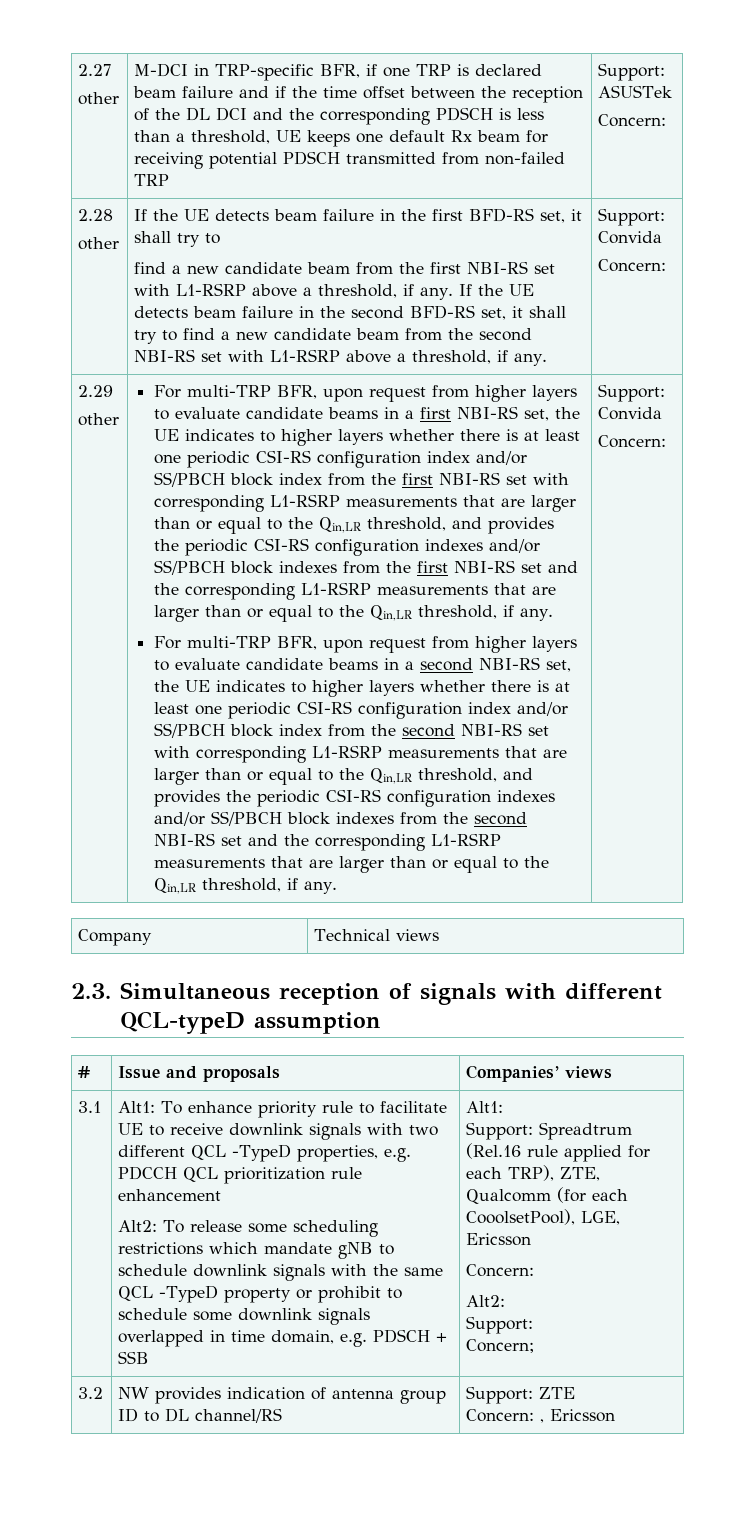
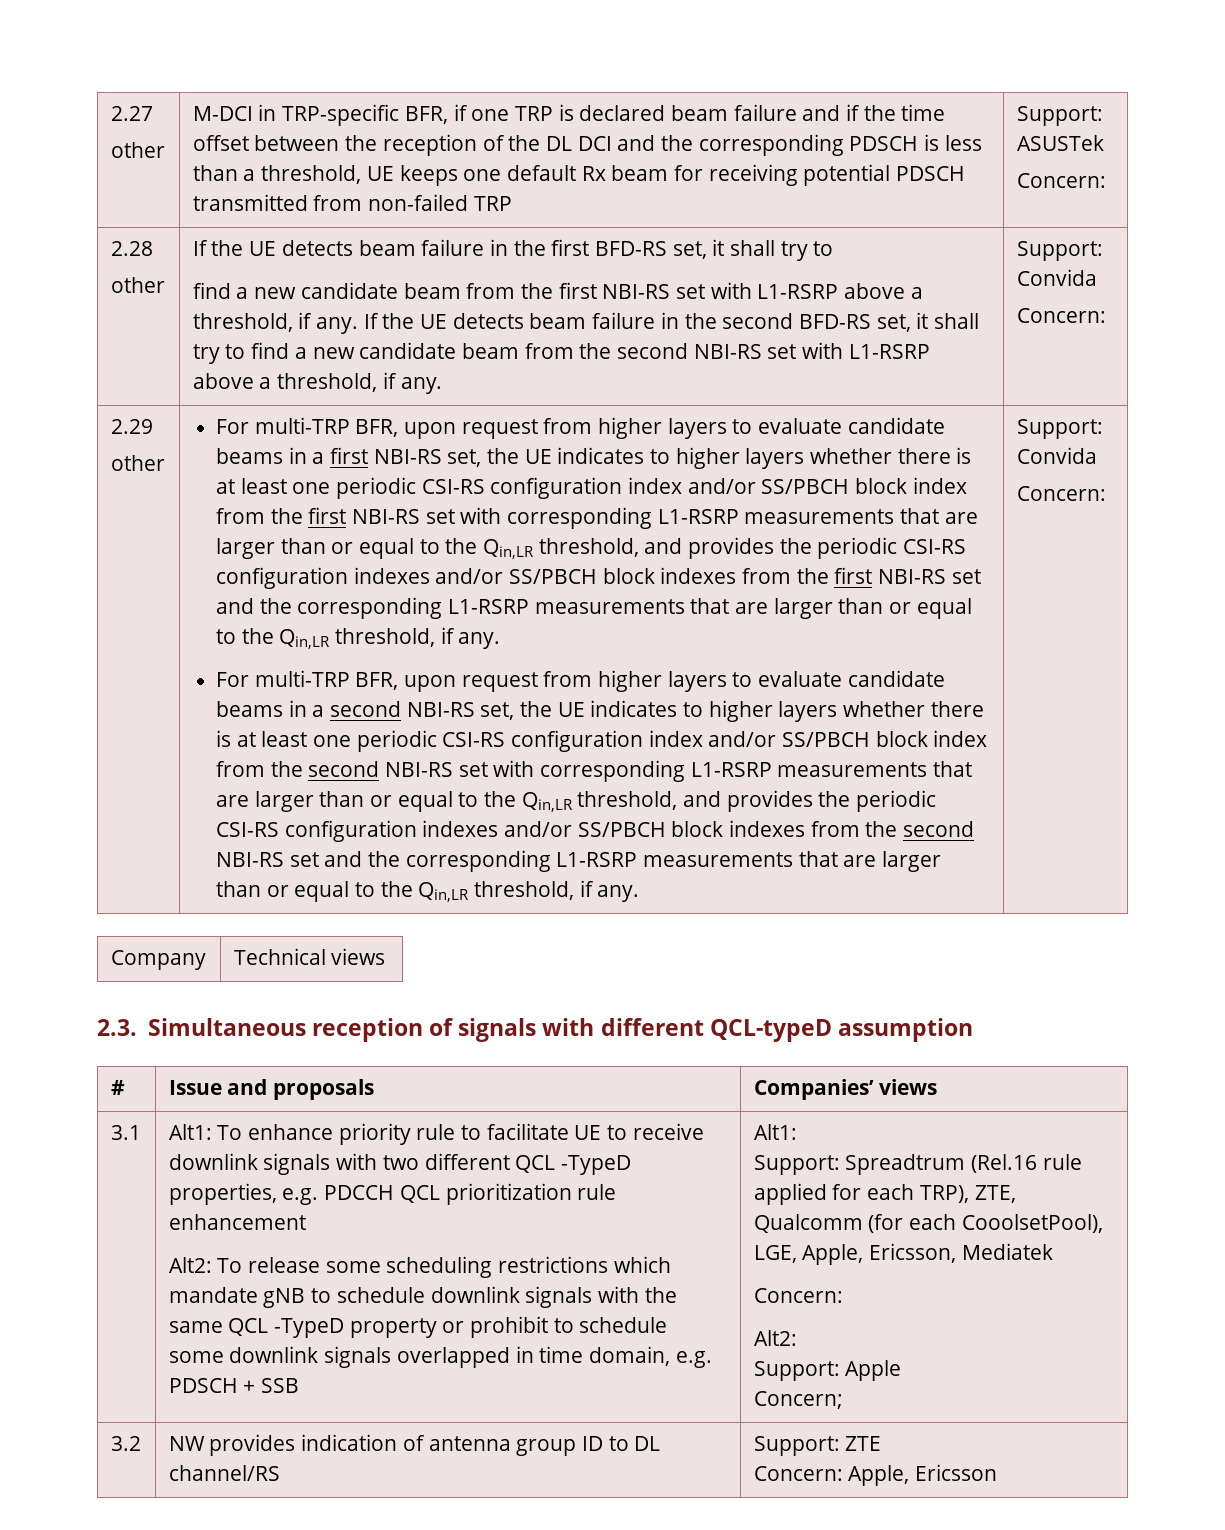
[466,1233,532,1246] Ericsson -> [802,1243,1053,1265] Apple, Ericsson, Mediatek
(534, 1325) none -> [845,1360,902,1381] Apple
[540,1419,545,1423] , -> [848,1465,910,1486] Apple,

